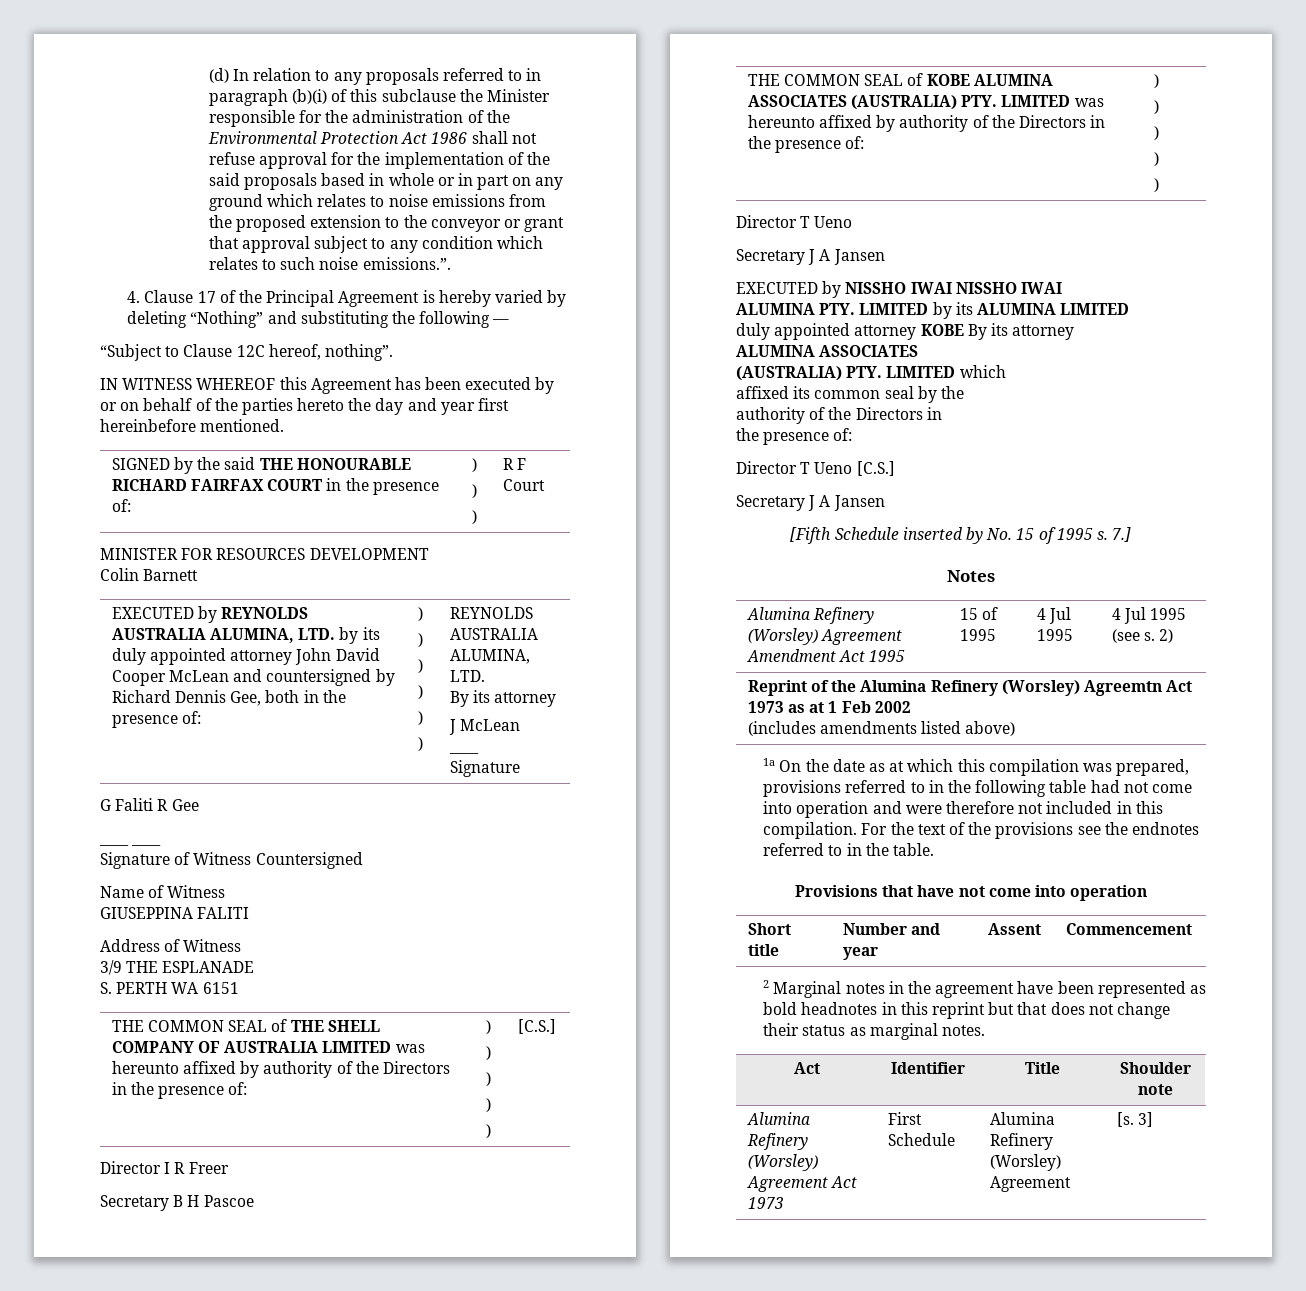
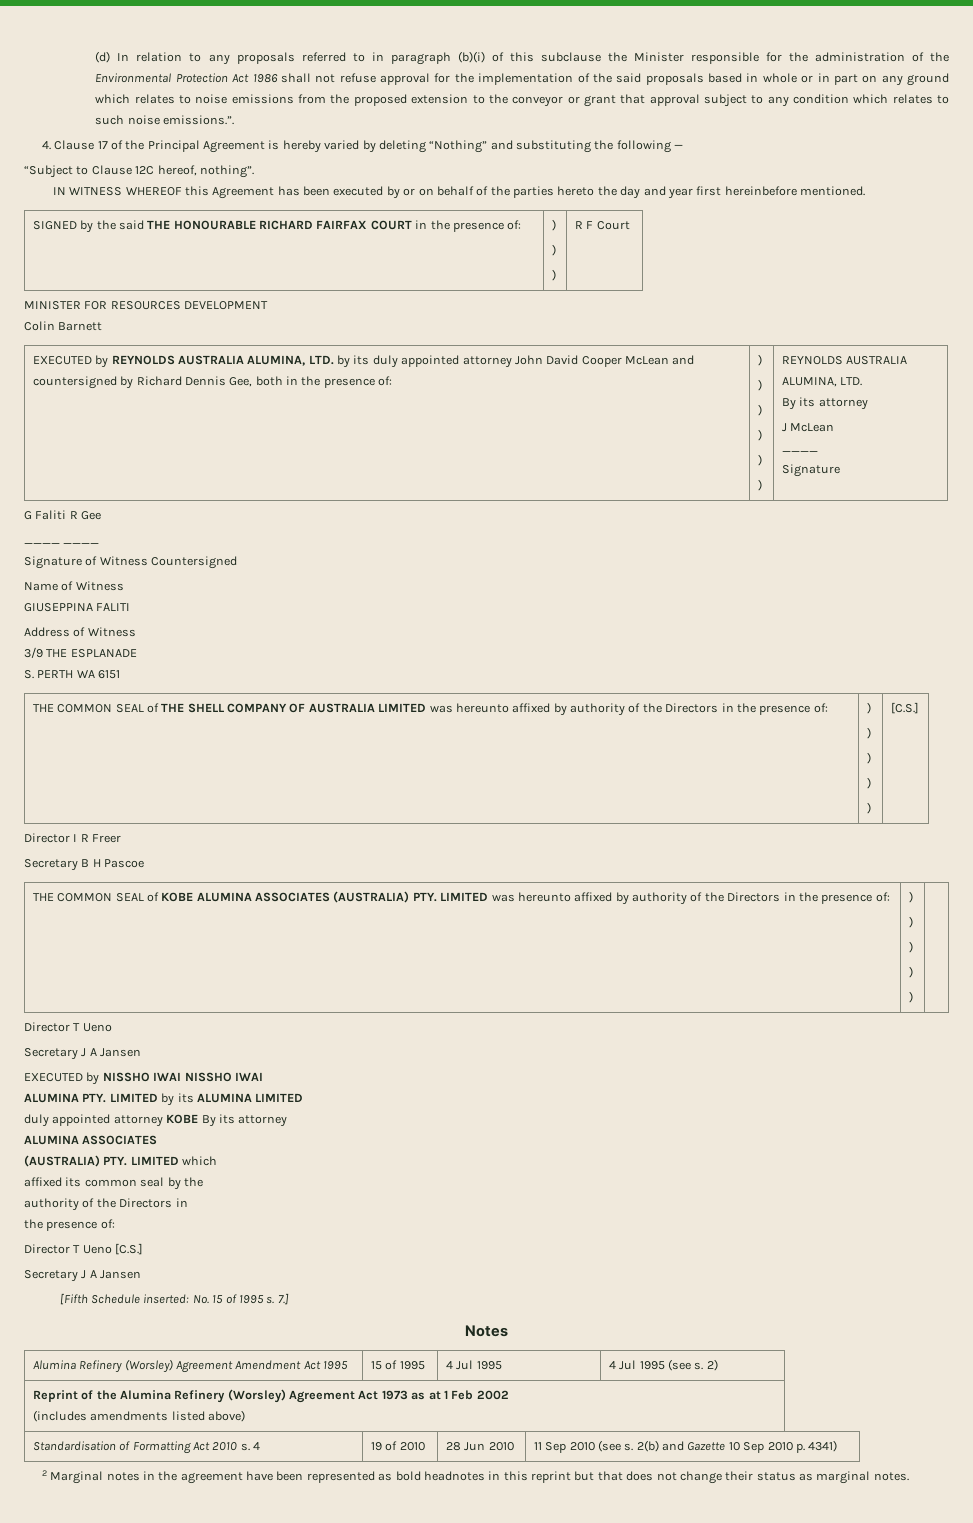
[902,527,983,544] inserted by -> [143,1294,190,1304] inserted:
[1083,680,1162,696] Agreemtn -> [289,1390,356,1403] Agreement
[763,758,1190,776] [763,780,1192,797] [763,801,1163,818] [763,822,1199,839] [763,843,934,856] [794,885,1148,901] [747,923,791,935] [747,944,779,956] [842,923,941,935] [842,947,878,960] [987,923,1041,935] [1065,923,1192,935] // 1a On the date as at which this compilation was prepared, provisions referred to in the following table had not come into operation and were therefore not included in this compilation. For the text of the provisions see the endnotes referred to in the table. // Provisions that have not come into operation // Short title | Number and year | Assent | Commencement -> [32,1441,261,1454] [370,1441,425,1451] [445,1442,514,1451] [533,1440,838,1453] // Standardisation of Formatting Act 2010 s. 4 | 19 of 2010 | 28 Jun 2010 | 11 Sep 2010 (see s. 2(b) and Gazette 10 Sep 2010 p. 4341)
[793,1062,820,1074] [890,1062,965,1074] [1024,1062,1060,1074] [1120,1062,1191,1074] [1138,1084,1173,1095] [746,1112,810,1125] [746,1133,808,1150] [747,1154,818,1171] [746,1176,858,1192] [747,1197,784,1209] [887,1112,922,1125] [887,1133,955,1146] [989,1112,1055,1125] [989,1133,1053,1150] [989,1154,1061,1171] [989,1176,1071,1192] [1116,1112,1154,1127] // Act | Identifier | Title | Shoulder note // Alumina Refinery (Worsley) Agreement Act 1973 | First Schedule | Alumina Refinery (Worsley) Agreement | [s. 3] -> (909, 1476) none

